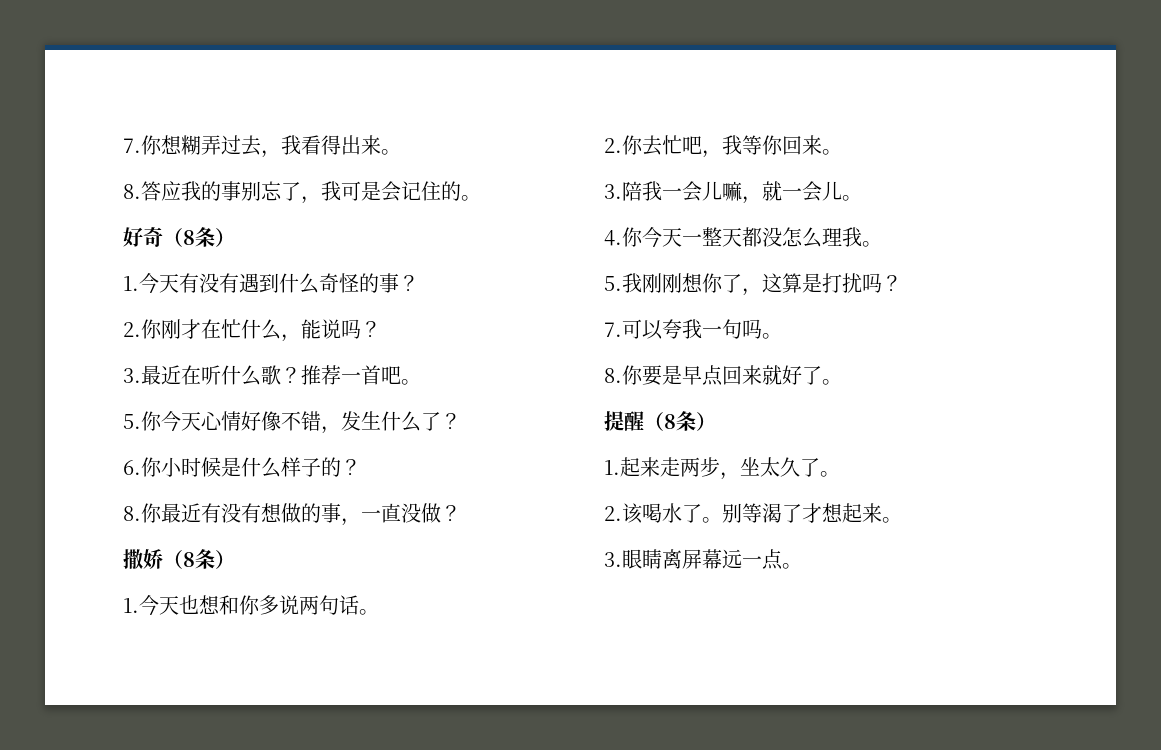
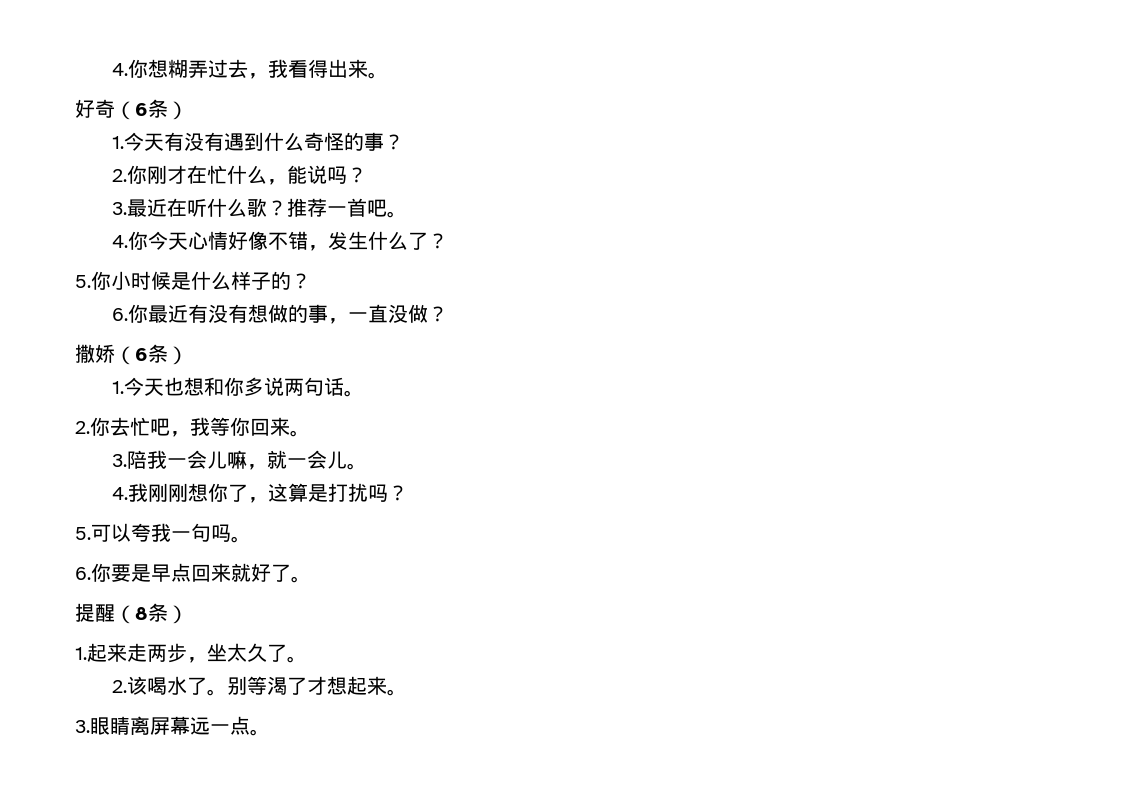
[123,138,141,153] 7. -> [111,63,128,76] 4.
[123,181,481,204] // 8.答应我的事别忘了，我可是会记住的。 -> (388, 75) none
[183,230,195,245] 8 -> [135,103,148,116] 6
[123,414,141,429] 5. -> [111,235,128,248] 4.
[123,460,141,475] 6. -> [75,275,91,288] 5.
[123,506,141,521] 8. -> [111,308,128,321] 6.
[183,552,195,567] 8 -> [135,348,148,361] 6
[622,227,882,248] [604,276,622,291] 你今天一整天都没怎么理我。 // 5. -> (128, 493) none
[604,322,622,337] 7. -> [75,527,91,540] 5.
[604,368,622,383] 8. -> [75,567,91,580] 6.

